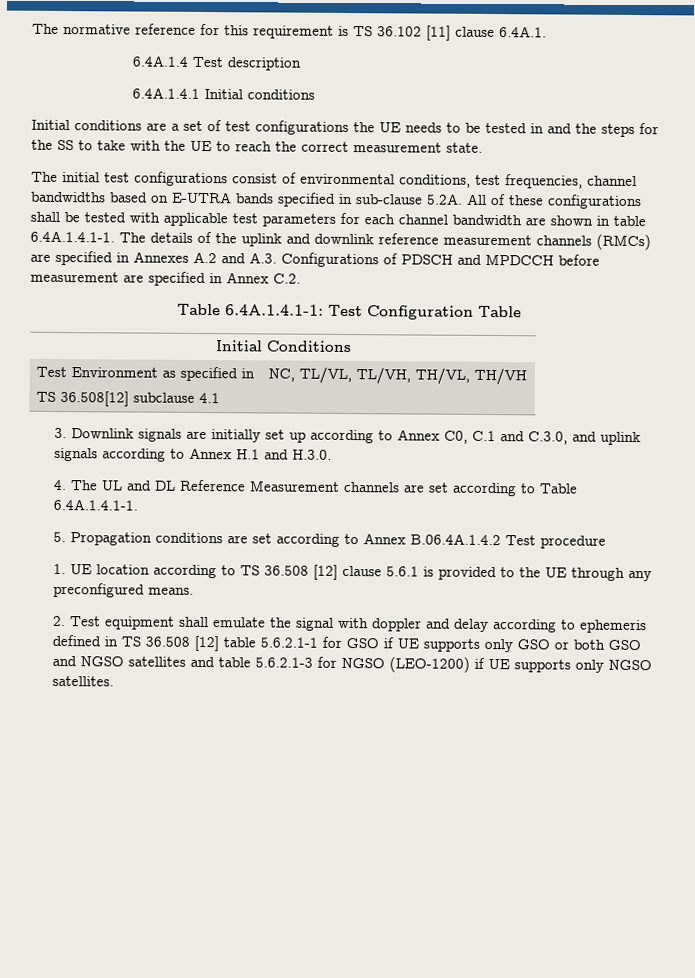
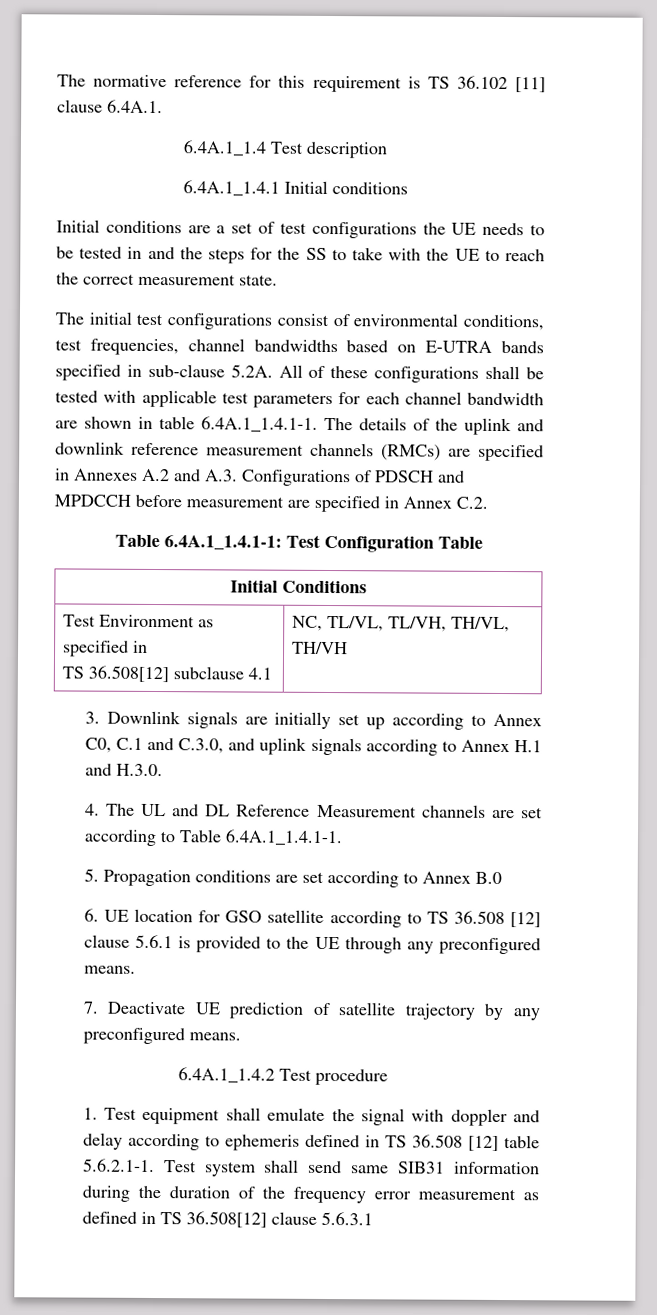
[132,55,190,67] 6.4A.1.4 -> [183,140,267,156] 6.4A.1_1.4
[132,87,201,99] 6.4A.1.4.1 -> [183,180,281,196] 6.4A.1_1.4.1
[30,230,115,243] 6.4A.1.4.1-1. -> [201,416,318,432] 6.4A.1_1.4.1-1.
[224,304,324,316] 6.4A.1.4.1-1: -> [163,535,282,550] 6.4A.1_1.4.1-1:
[53,498,139,511] 6.4A.1.4.1-1. -> [224,829,343,846] 6.4A.1_1.4.1-1.
[410,533,607,549] [53,563,151,575] B.06.4A.1.4.2 Test procedure // 1. UE location -> [474,871,502,885] [83,908,325,923] B.0 // 6. UE location for GSO satellite
[53,615,67,627] 2. -> [82,1001,540,1021] [82,1027,241,1045] [178,1067,389,1086] [82,1107,98,1120] 7. Deactivate UE prediction of satellite trajectory by any preconfigured means. // 6.4A.1_1.4.2 Test procedure // 1.
[260,636,642,653] [52,655,653,673] [52,675,115,687] 5.6.2.1-1 for GSO if UE supports only GSO or both GSO and NGSO satellites and table 5.6.2.1-3 for NGSO (LEO-1200) if UE supports only NGSO satellites. -> [82,1158,540,1177] [81,1185,539,1204] [81,1211,373,1228] 5.6.2.1-1. Test system shall send same SIB31 information during the duration of the frequency error measurement as defined in TS 36.508[12] clause 5.6.3.1

